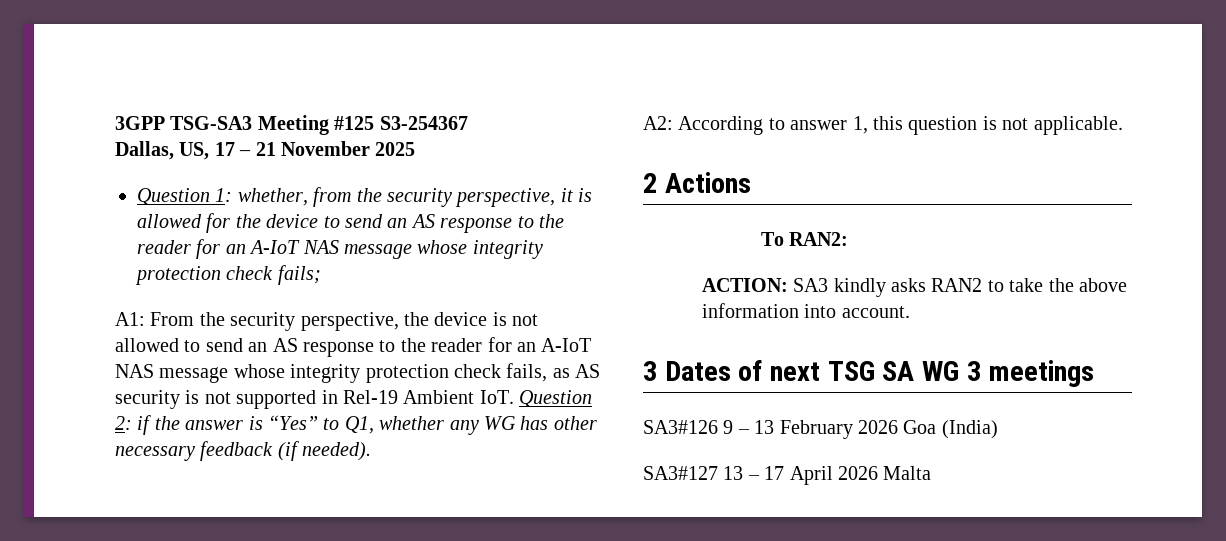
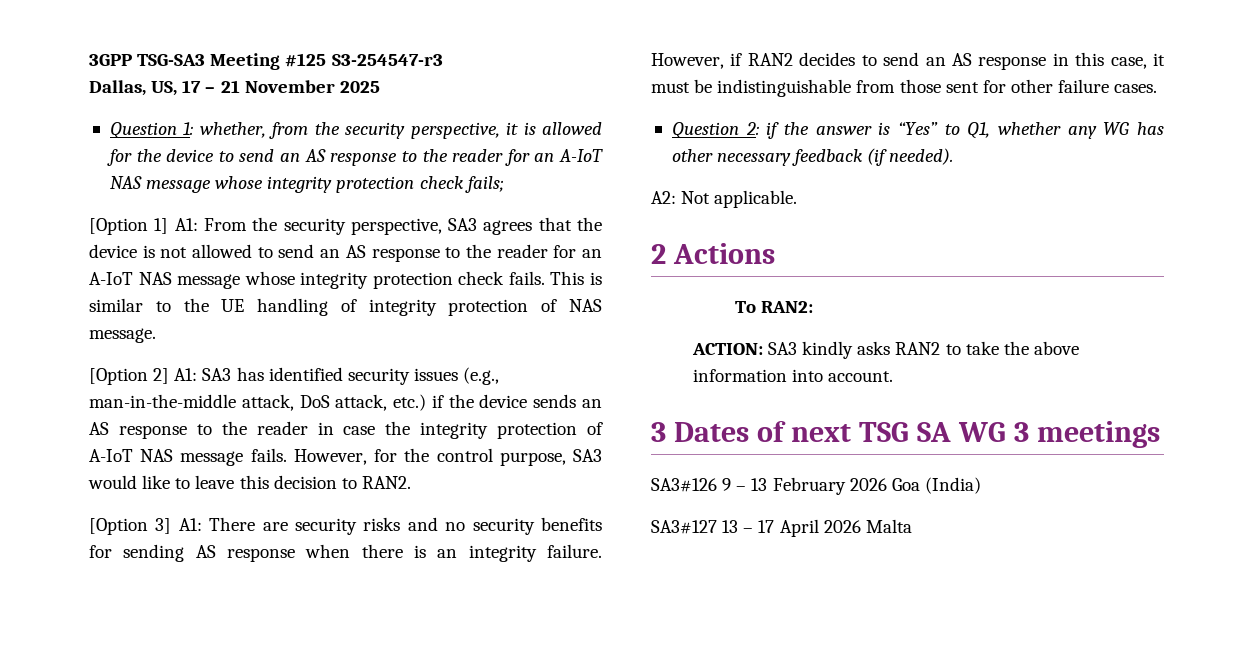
[379,116,468,130] S3-254367 -> [331,54,443,66] S3-254547-r3
(321, 275) none -> [89,218,169,235] [Option 1]
(399, 321) none -> [448,217,572,235] SA3 agrees that
[506,363,601,382] [115,390,514,409] fails, as AS security is not supported in Rel-19 Ambient IoT. -> [508,271,602,285] [89,298,602,316] [89,328,156,343] [89,367,500,385] [89,394,602,411] [89,421,603,439] [89,448,602,466] [88,475,411,489] [89,517,602,535] [89,544,602,562] [651,52,1165,70] [651,79,1158,97] fails. This is similar to the UE handling of integrity protection of NAS message. // [Option 2] A1: SA3 has identified security issues (e.g., man-in-the-middle attack, DoS attack, etc.) if the device sends an AS response to the reader in case the integrity protection of A-IoT NAS message fails. However, for the control purpose, SA3 would like to leave this decision to RAN2. // [Option 3] A1: There are security risks and no security benefits for sending AS response when there is an integrity failure. However, if RAN2 decides to send an AS response in this case, it must be indistinguishable from those sent for other failure cases. //
[678,116,1029,135] According to answer 1, this question is not -> [681,191,711,204] Not

